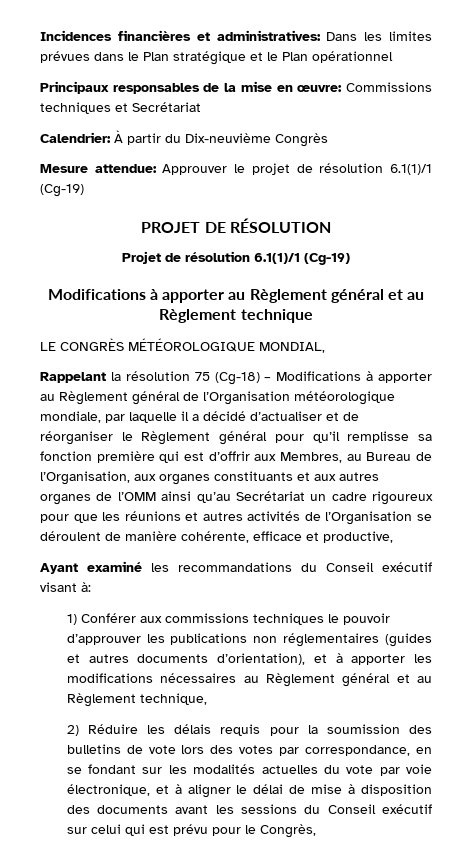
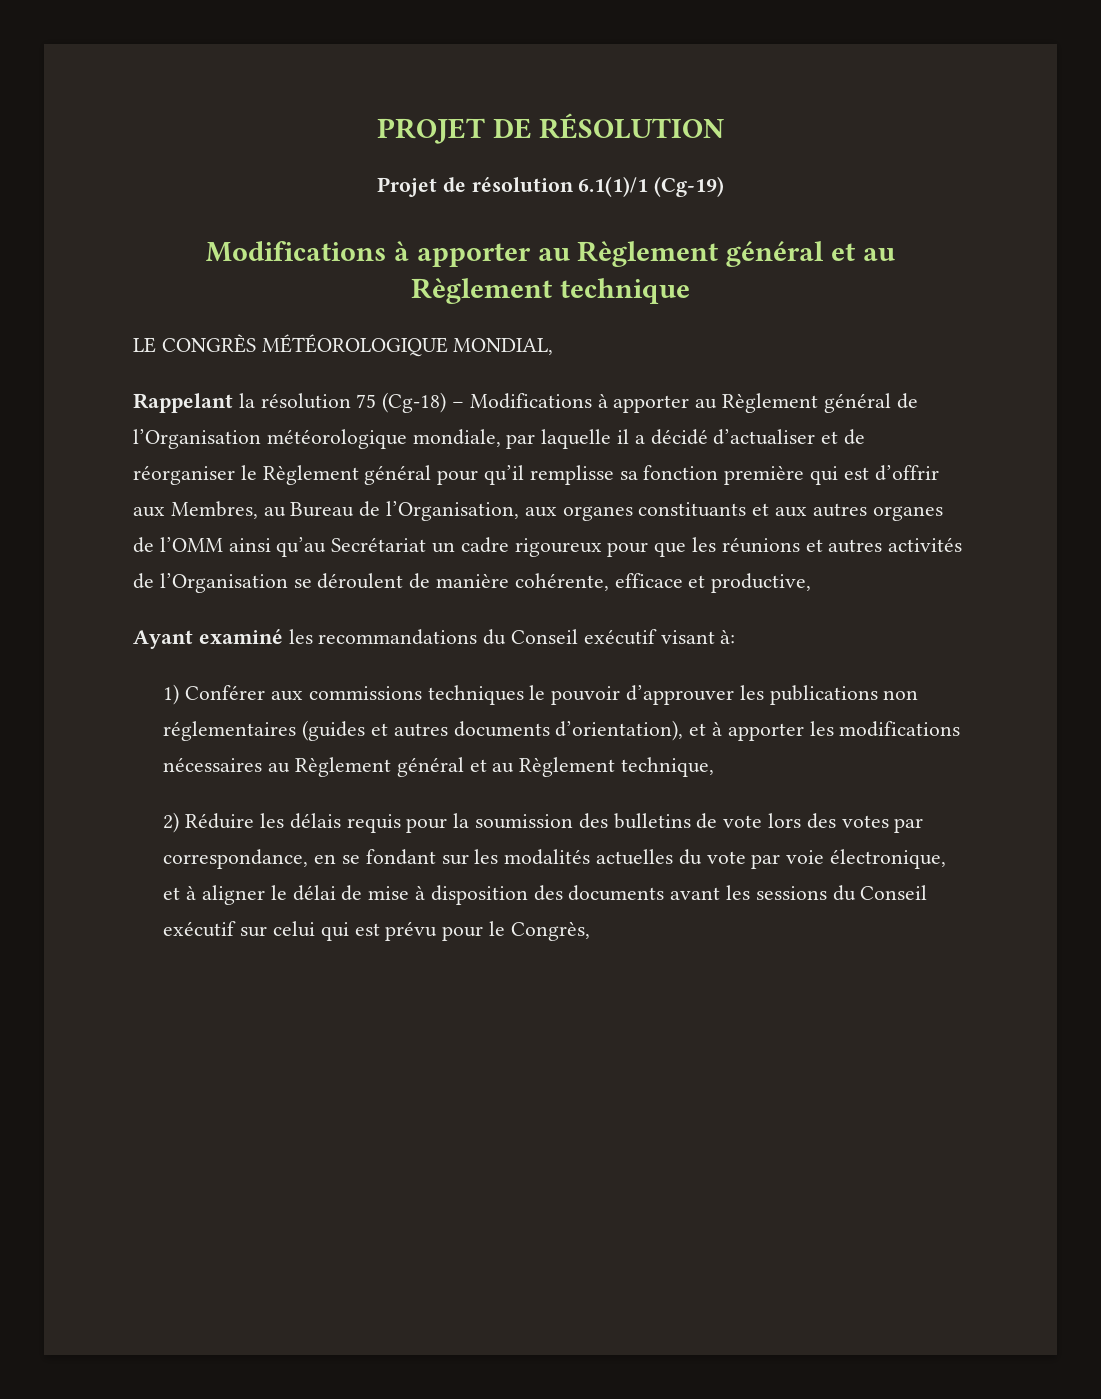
[40,30,432,41] [40,51,393,65] [40,81,433,94] [40,102,201,114] [40,130,328,147] [40,163,433,175] [40,184,84,197] Incidences financières et administratives: Dans les limites prévues dans le Plan stratégique et le Plan opérationnel // Principaux responsables de la mise en œuvre: Commissions techniques et Secrétariat // Calendrier: À partir du Dix-neuvième Congrès // Mesure attendue: Approuver le projet de résolution 6.1(1)/1 (Cg-19) // -> (376, 131) none

